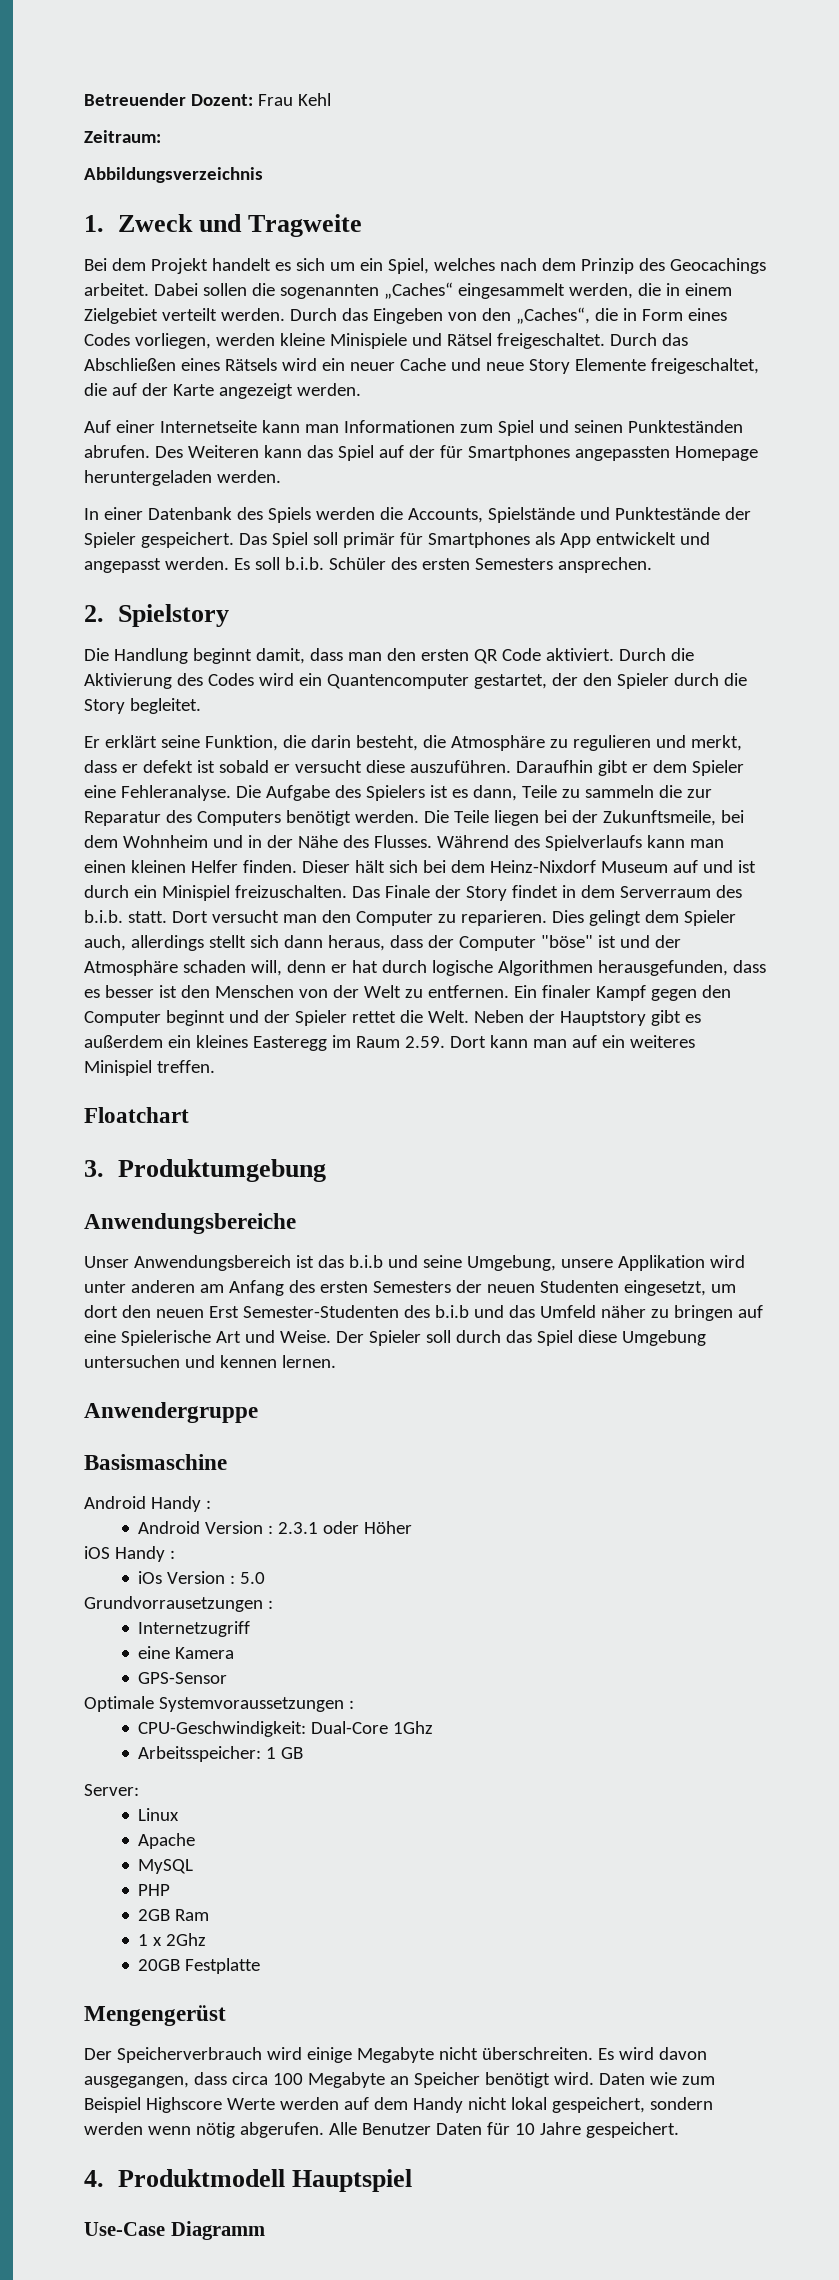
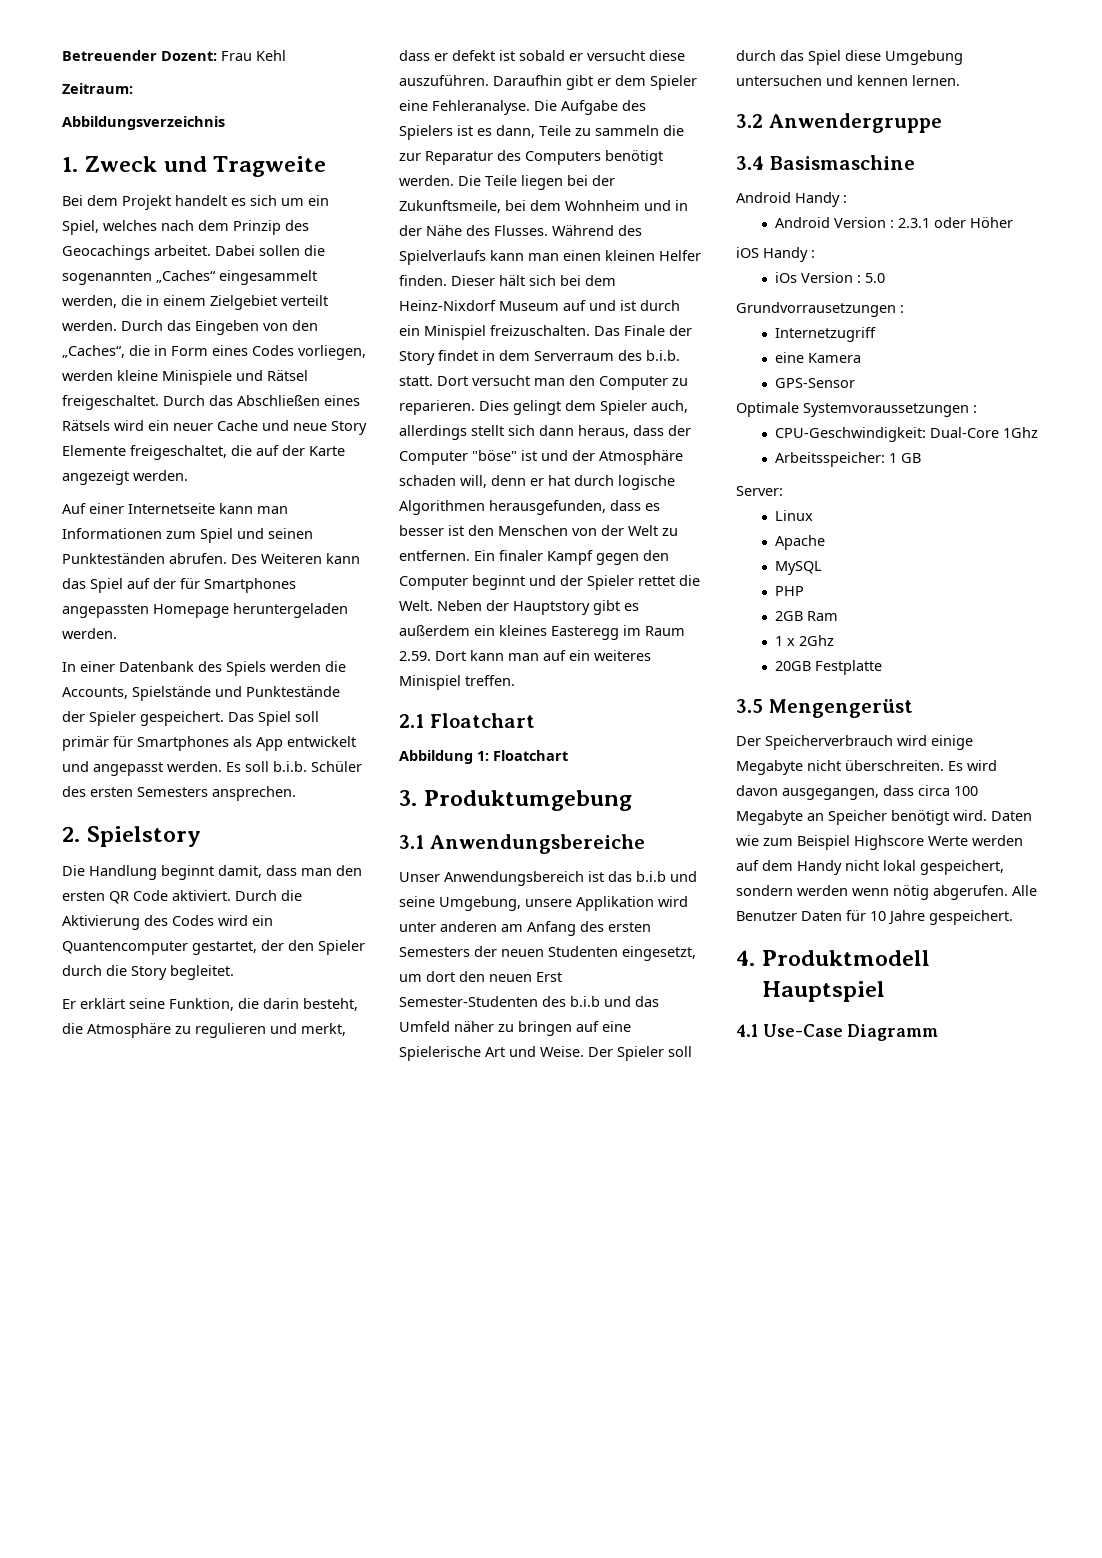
(215, 1066) none -> [399,713,535,728] [399,750,489,764] 2.1 Floatchart // Abbildung 1:
(327, 1170) none -> [399,835,424,849] 3.1
(336, 1361) none -> [736,114,763,128] 3.2
(258, 1412) none -> [736,156,764,170] 3.4
(261, 1966) none -> [736,699,763,713] 3.5
(413, 2180) none -> [736,1024,758,1037] 4.1

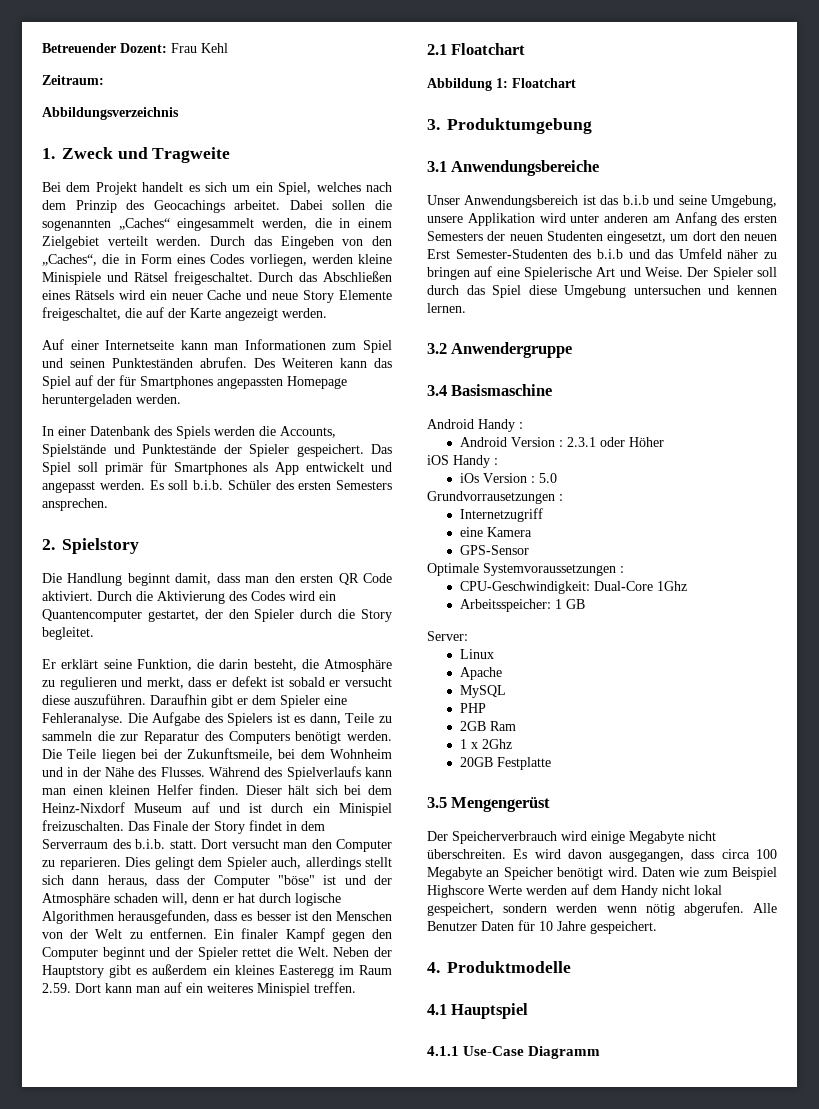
[762,950,931,966] Produktmodell -> [447,961,571,973] [427,1004,447,1015] Produktmodelle // 4.1
[736,1024,758,1037] 4.1 -> [427,1046,459,1056] 4.1.1

